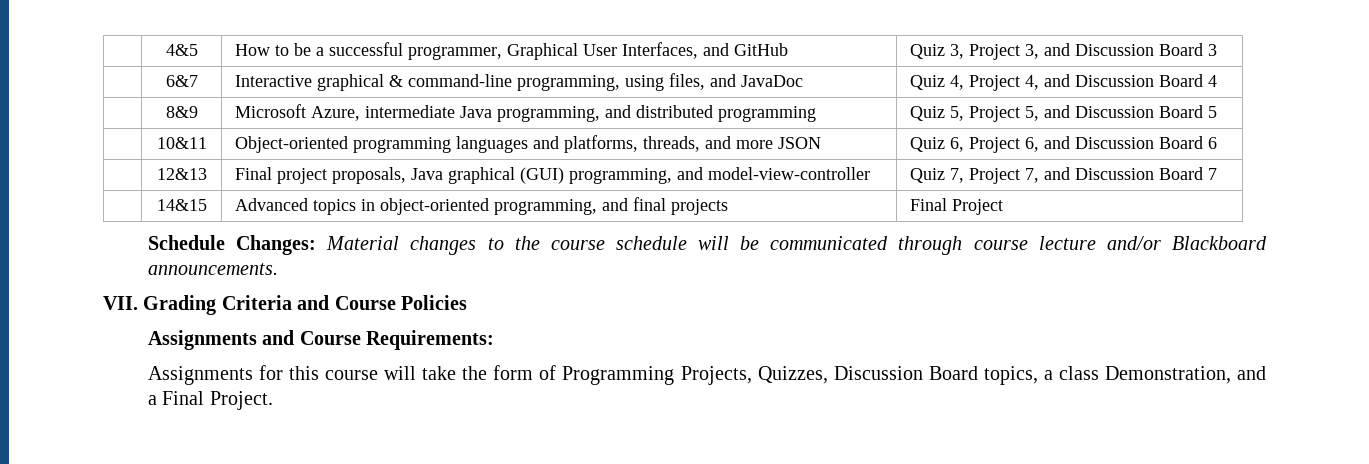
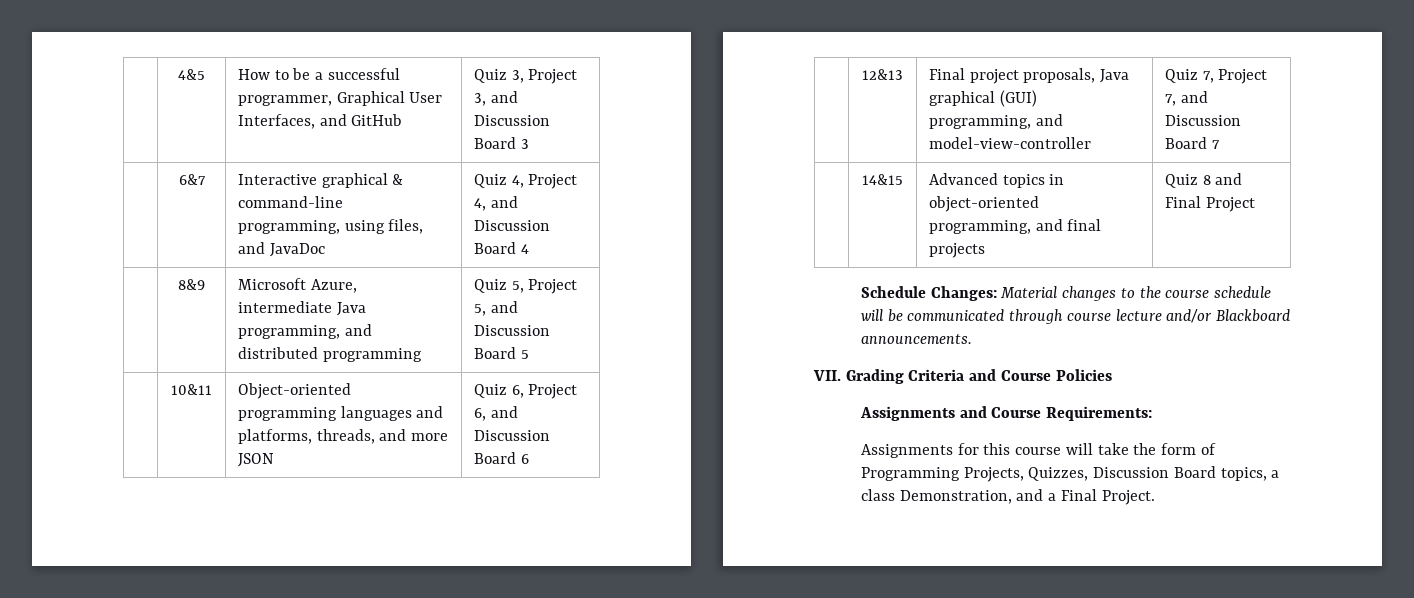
(729, 207) none -> [1164,173,1243,188] Quiz 8 and

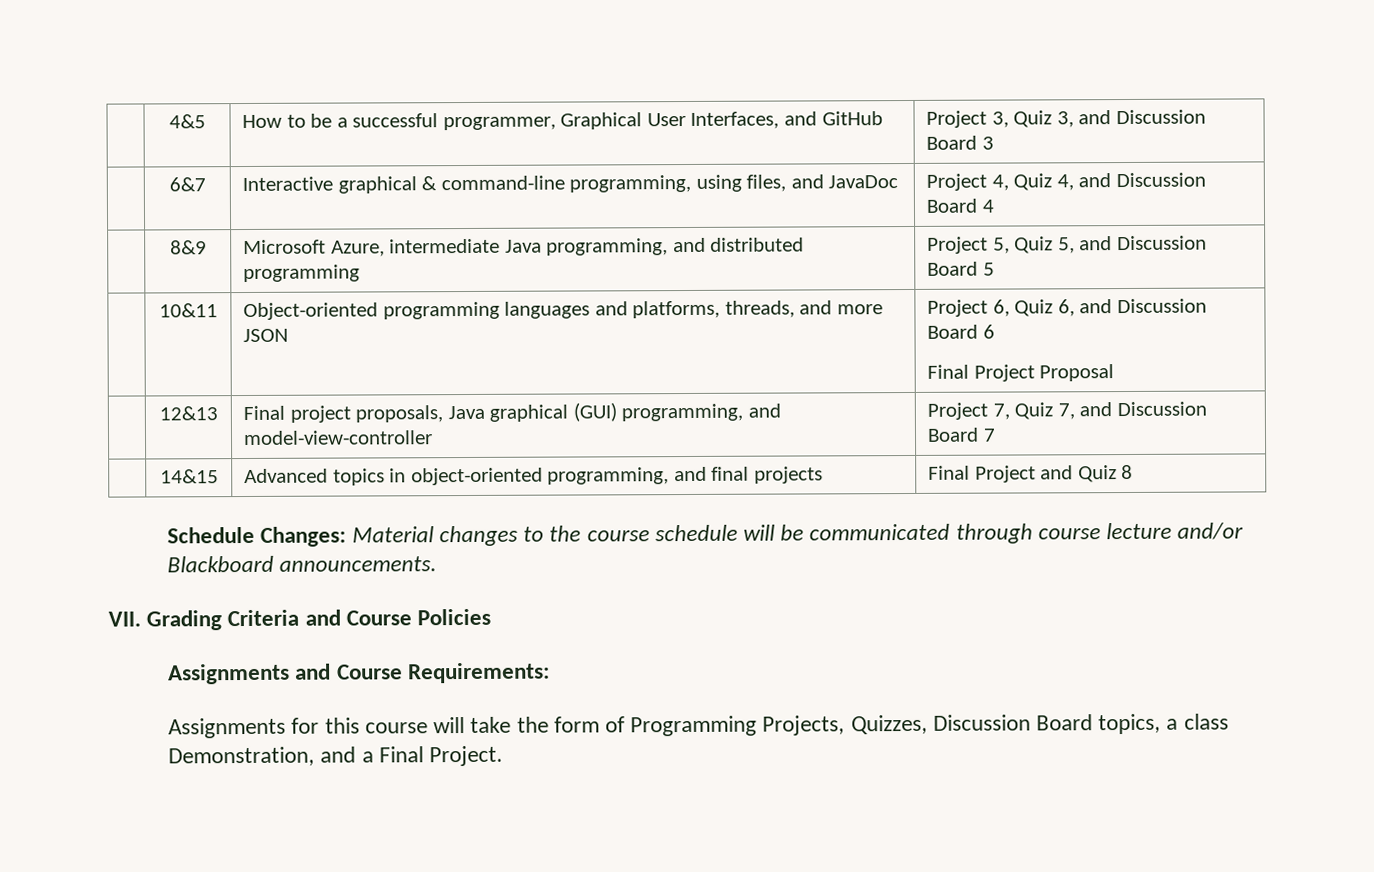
[473,69,578,84] Quiz 3, Project -> [926,110,1053,128] Project 3, Quiz
[473,174,578,189] Quiz 4, Project -> [926,173,1053,191] Project 4, Quiz
[473,279,578,294] Quiz 5, Project -> [927,236,1054,254] Project 5, Quiz
[473,384,578,399] Quiz 6, Project -> [927,299,1054,317] Project 6, Quiz
(529, 459) none -> [927,364,1115,382] // Final Project Proposal
[1164,69,1268,84] Quiz 7, Project -> [927,402,1054,420] Project 7, Quiz
(985, 250) none -> [928,465,1074,483] Final Project and
[1215,173,1243,185] [1164,196,1255,212] and Final Project -> (1134, 472) none

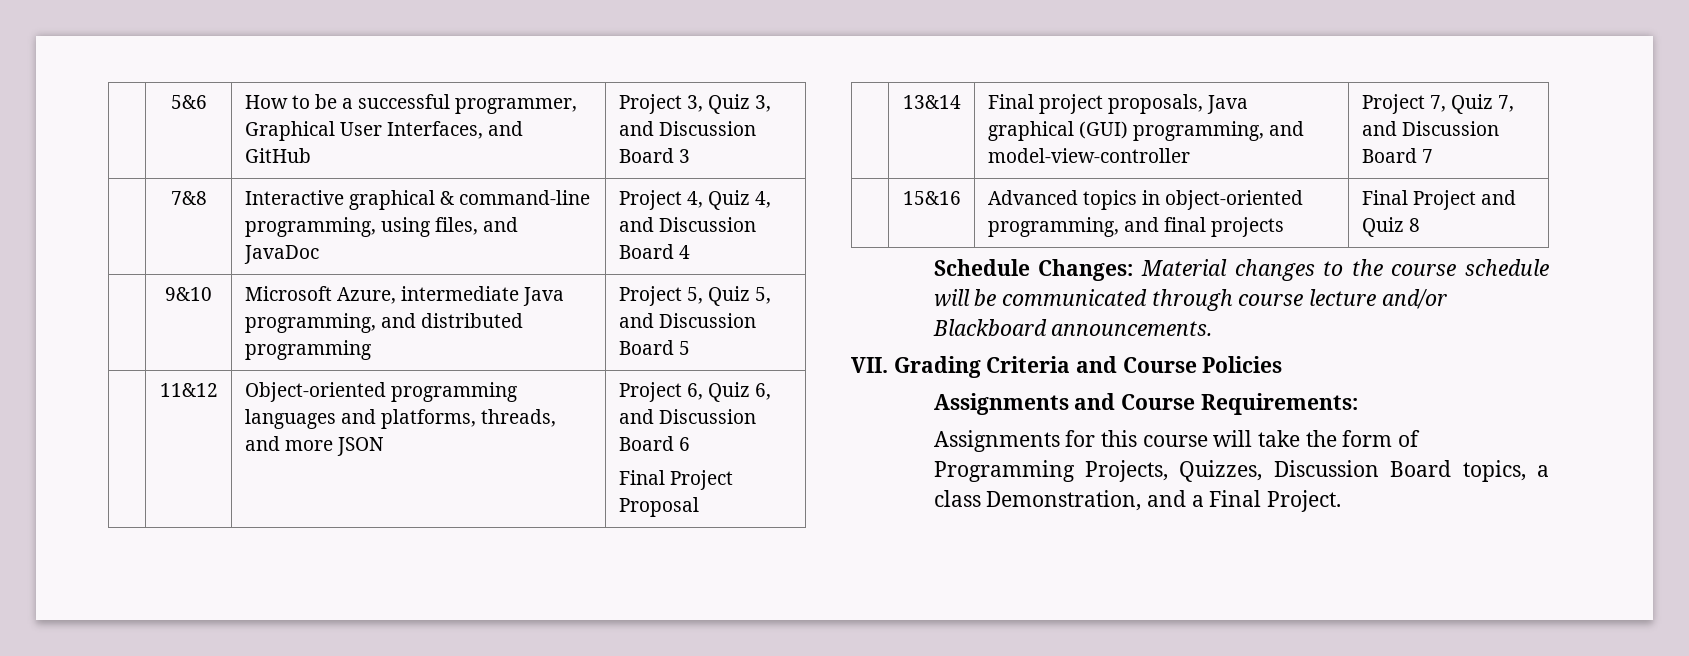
[168,114,206,129] | 4&5 -> [170,95,207,109] | 5&6
[168,177,206,192] 6&7 -> [170,191,207,205] 7&8
[169,240,207,255] 8&9 -> [165,287,212,301] 9&10
[158,303,218,318] 10&11 -> [159,383,218,397] 11&12
[158,406,218,421] 12&13 -> [902,95,961,109] 13&14
[159,469,219,484] 14&15 -> [902,191,961,205] 15&16

